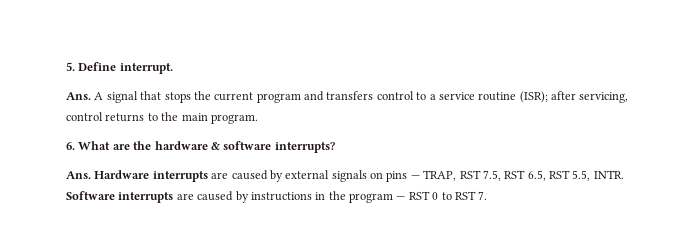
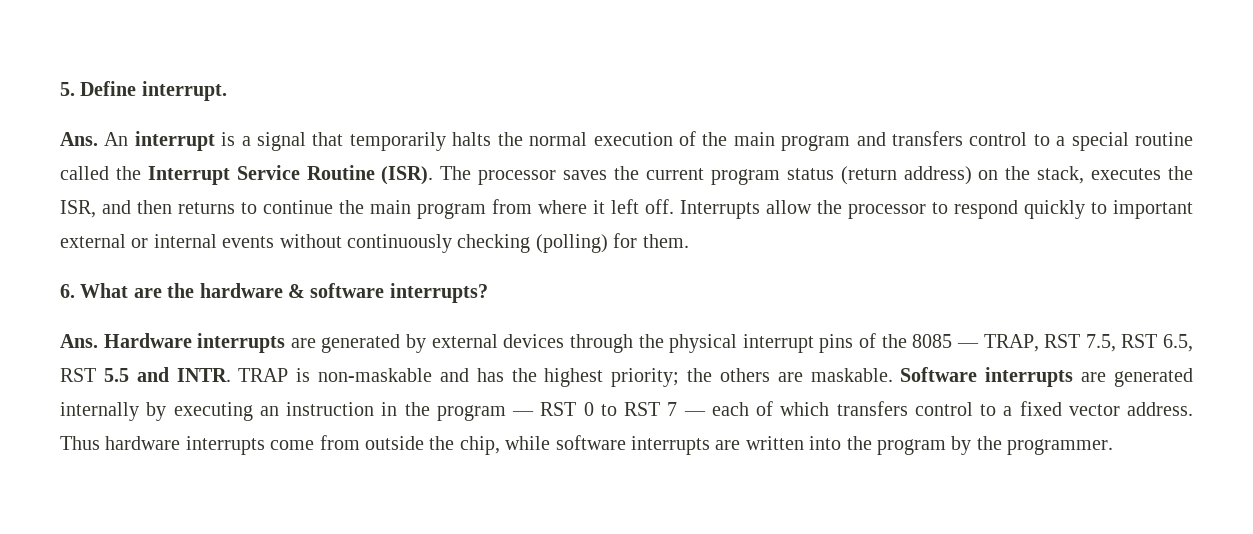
[94,91,254,103] A signal that stops the current -> [104,131,775,151] An interrupt is a signal that temporarily halts the normal execution of the main
[438,91,629,103] [66,112,103,121] service routine (ISR); after servicing, control -> [1071,132,1193,151] [60,165,1194,185] [60,200,172,218] special routine called the Interrupt Service Routine (ISR). The processor saves the current program status (return address) on the stack, executes the ISR, and then
[161,112,258,124] the main program. -> [263,199,1193,219] [60,233,689,253] continue the main program from where it left off. Interrupts allow the processor to respond quickly to important external or internal events without continuously checking (polling) for them.
[231,170,268,180] caused -> [321,334,401,353] generated
[331,170,408,182] signals on pins -> [503,333,953,353] devices through the physical interrupt pins of the 8085
[572,170,624,181] [66,191,312,203] 5.5, INTR. Software interrupts are caused by instructions -> [103,367,1194,387] [60,402,374,421] 5.5 and INTR. TRAP is non-maskable and has the highest priority; the others are maskable. Software interrupts are generated internally by executing an instruction
[478,191,488,200] 7. -> [667,401,1193,416] [60,435,1114,455] 7 — each of which transfers control to a fixed vector address. Thus hardware interrupts come from outside the chip, while software interrupts are written into the program by the programmer.

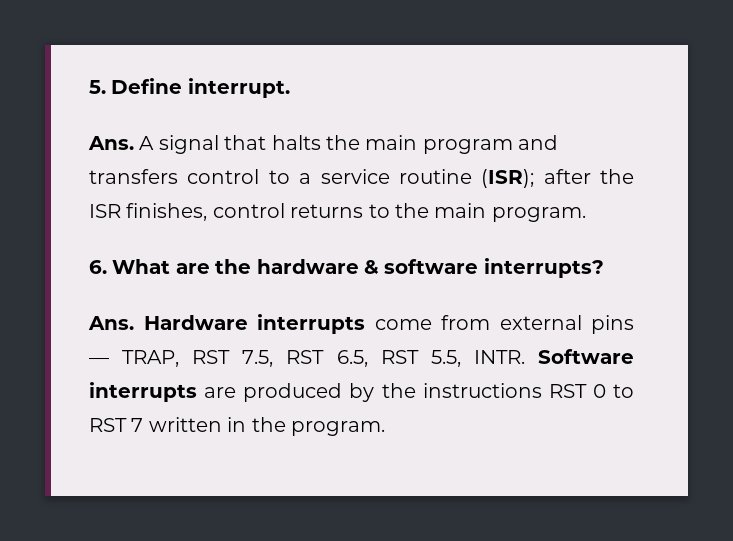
[104,131,251,151] An interrupt is a -> [139,136,155,150] A
[349,132,446,151] temporarily -> (267, 142) none
[529,131,728,146] normal execution of the -> (360, 142) none
[1071,132,1193,151] [60,165,1194,185] [60,200,172,218] special routine called the Interrupt Service Routine (ISR). The processor saves the current program status (return address) on the stack, executes the ISR, and then -> [320,169,634,188] [89,203,285,221] service routine (ISR); after the ISR finishes, control
[263,199,1193,219] [60,233,689,253] continue the main program from where it left off. Interrupts allow the processor to respond quickly to important external or internal events without continuously checking (polling) for them. -> [395,203,586,222] the main program.
[290,333,953,353] are generated by external devices through the physical interrupt pins of the 8085 -> [374,315,634,334] come from external pins
[103,367,1194,387] [60,402,534,421] 5.5 and INTR. TRAP is non-maskable and has the highest priority; the others are maskable. Software interrupts are generated internally by executing an instruction in the program — -> [430,349,634,367] [89,382,542,402] 5.5, INTR. Software interrupts are produced by the instructions
[683,401,1193,416] [60,435,1114,455] — each of which transfers control to a fixed vector address. Thus hardware interrupts come from outside the chip, while software interrupts are written into the program by the programmer. -> [148,417,385,436] written in the program.

